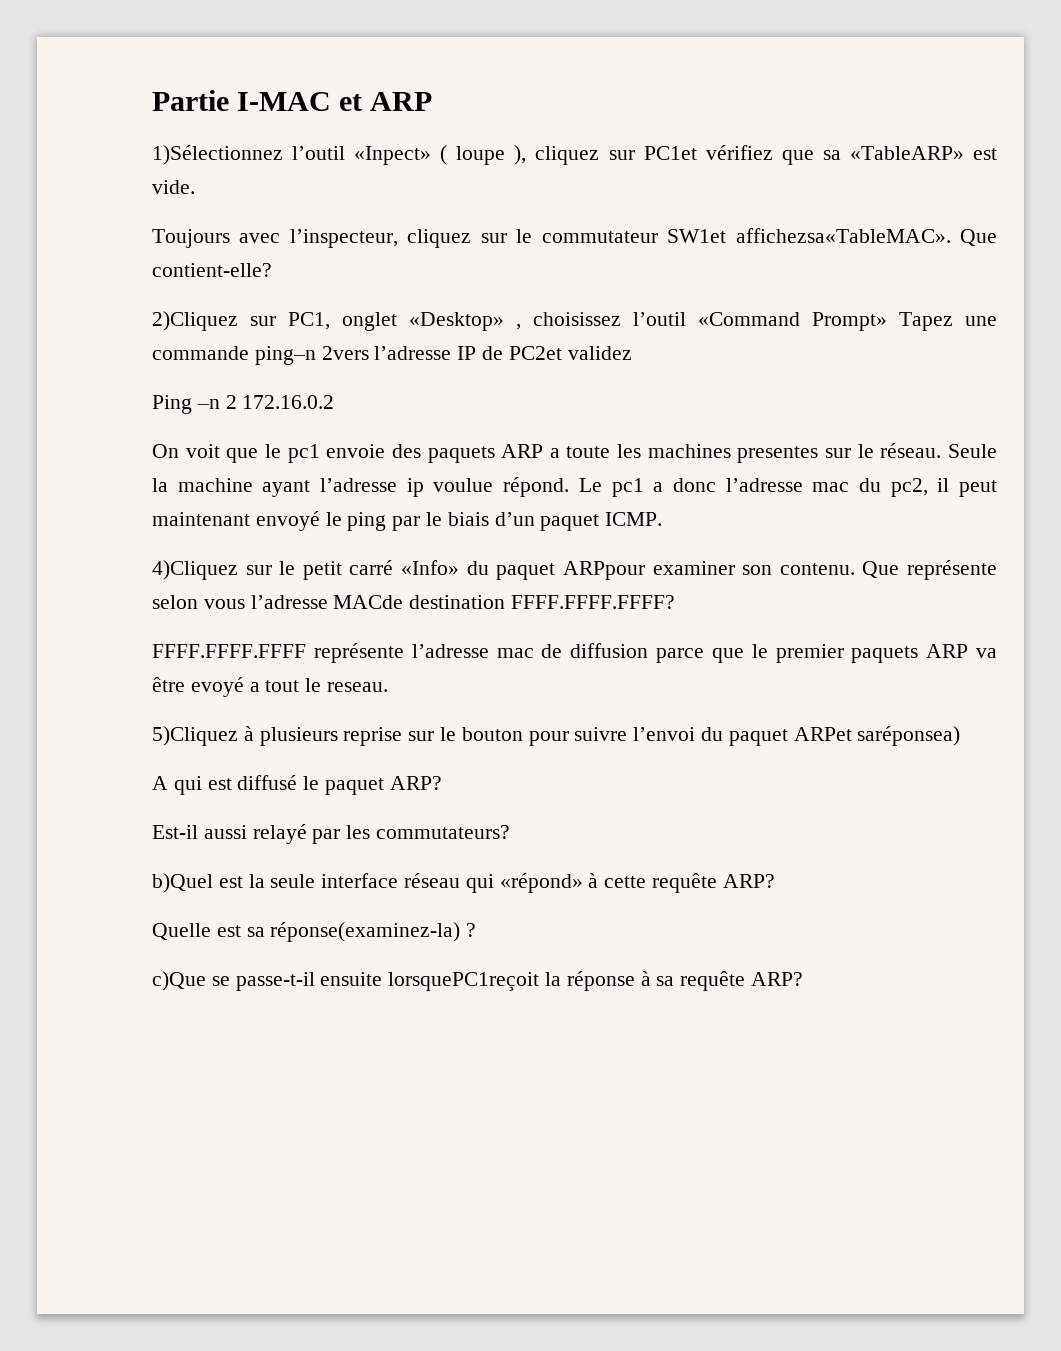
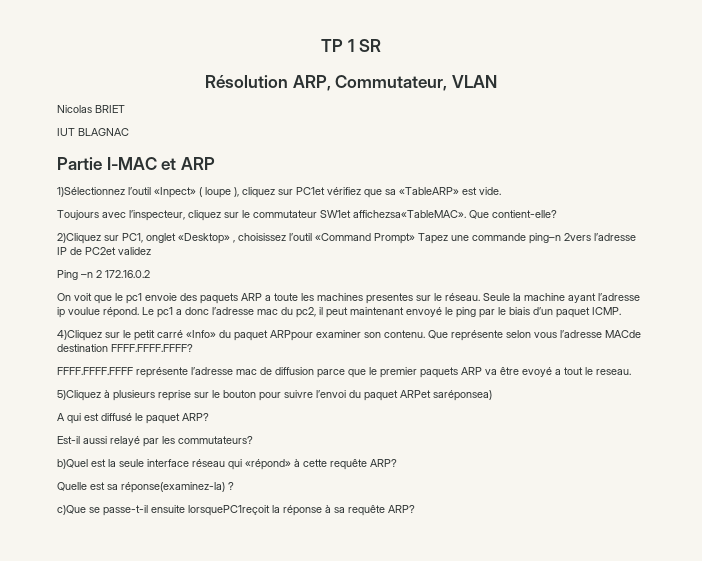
(152, 100) none -> [321,39,381,52] [205,75,497,91] [57,105,125,113] [57,128,129,136] TP 1 SR // Résolution ARP, Commutateur, VLAN // Nicolas BRIET // IUT BLAGNAC //

